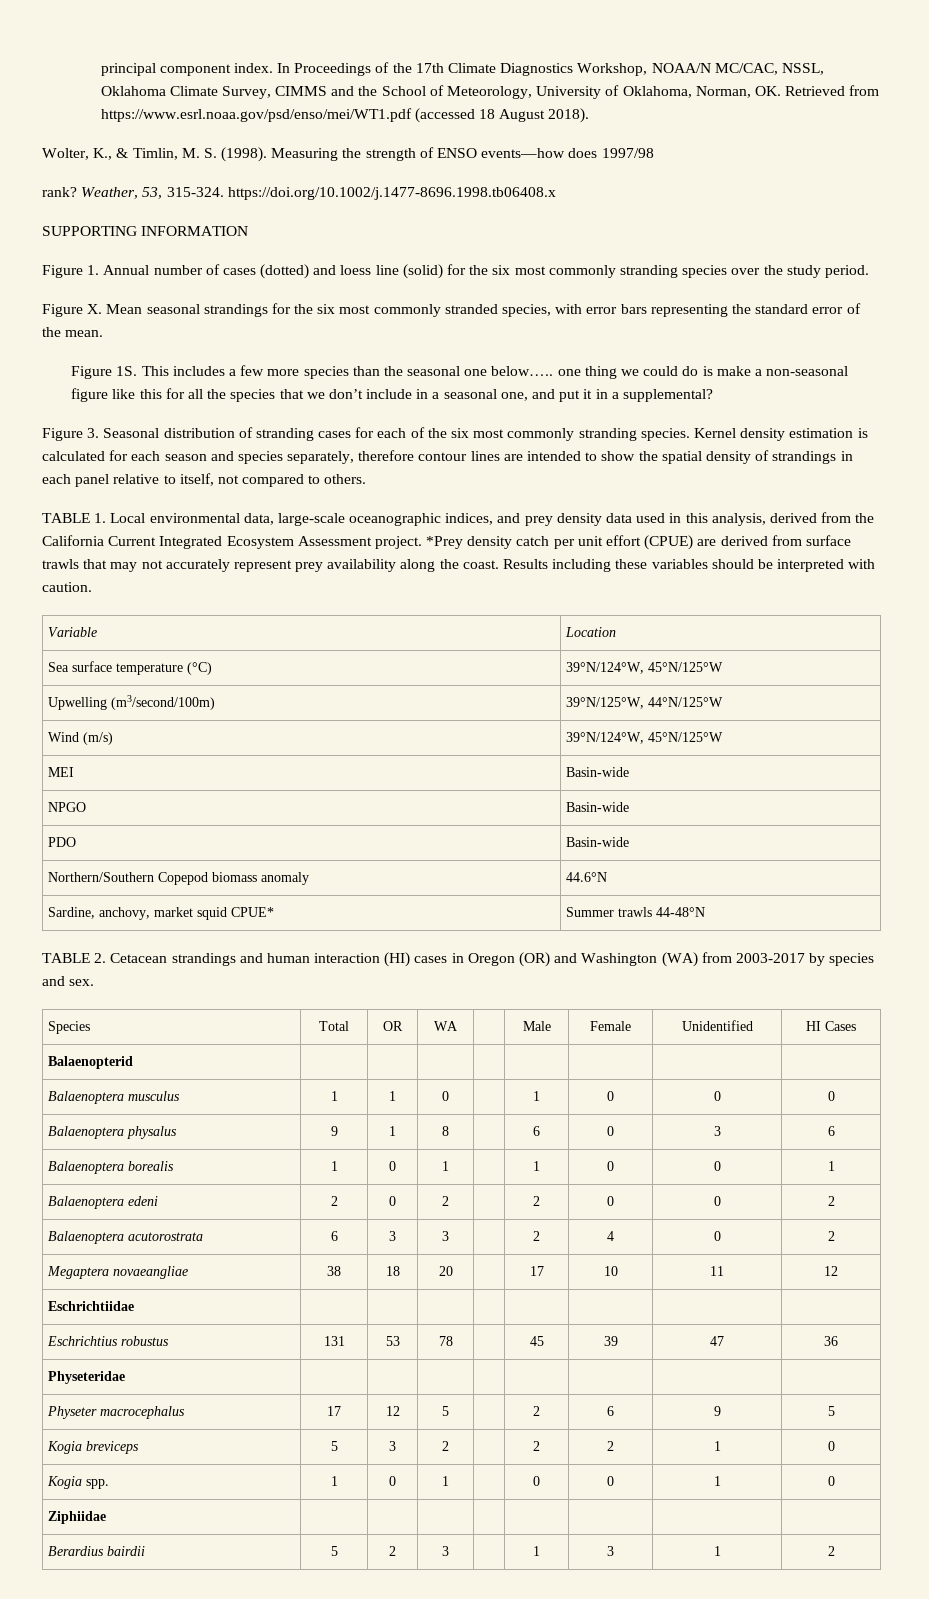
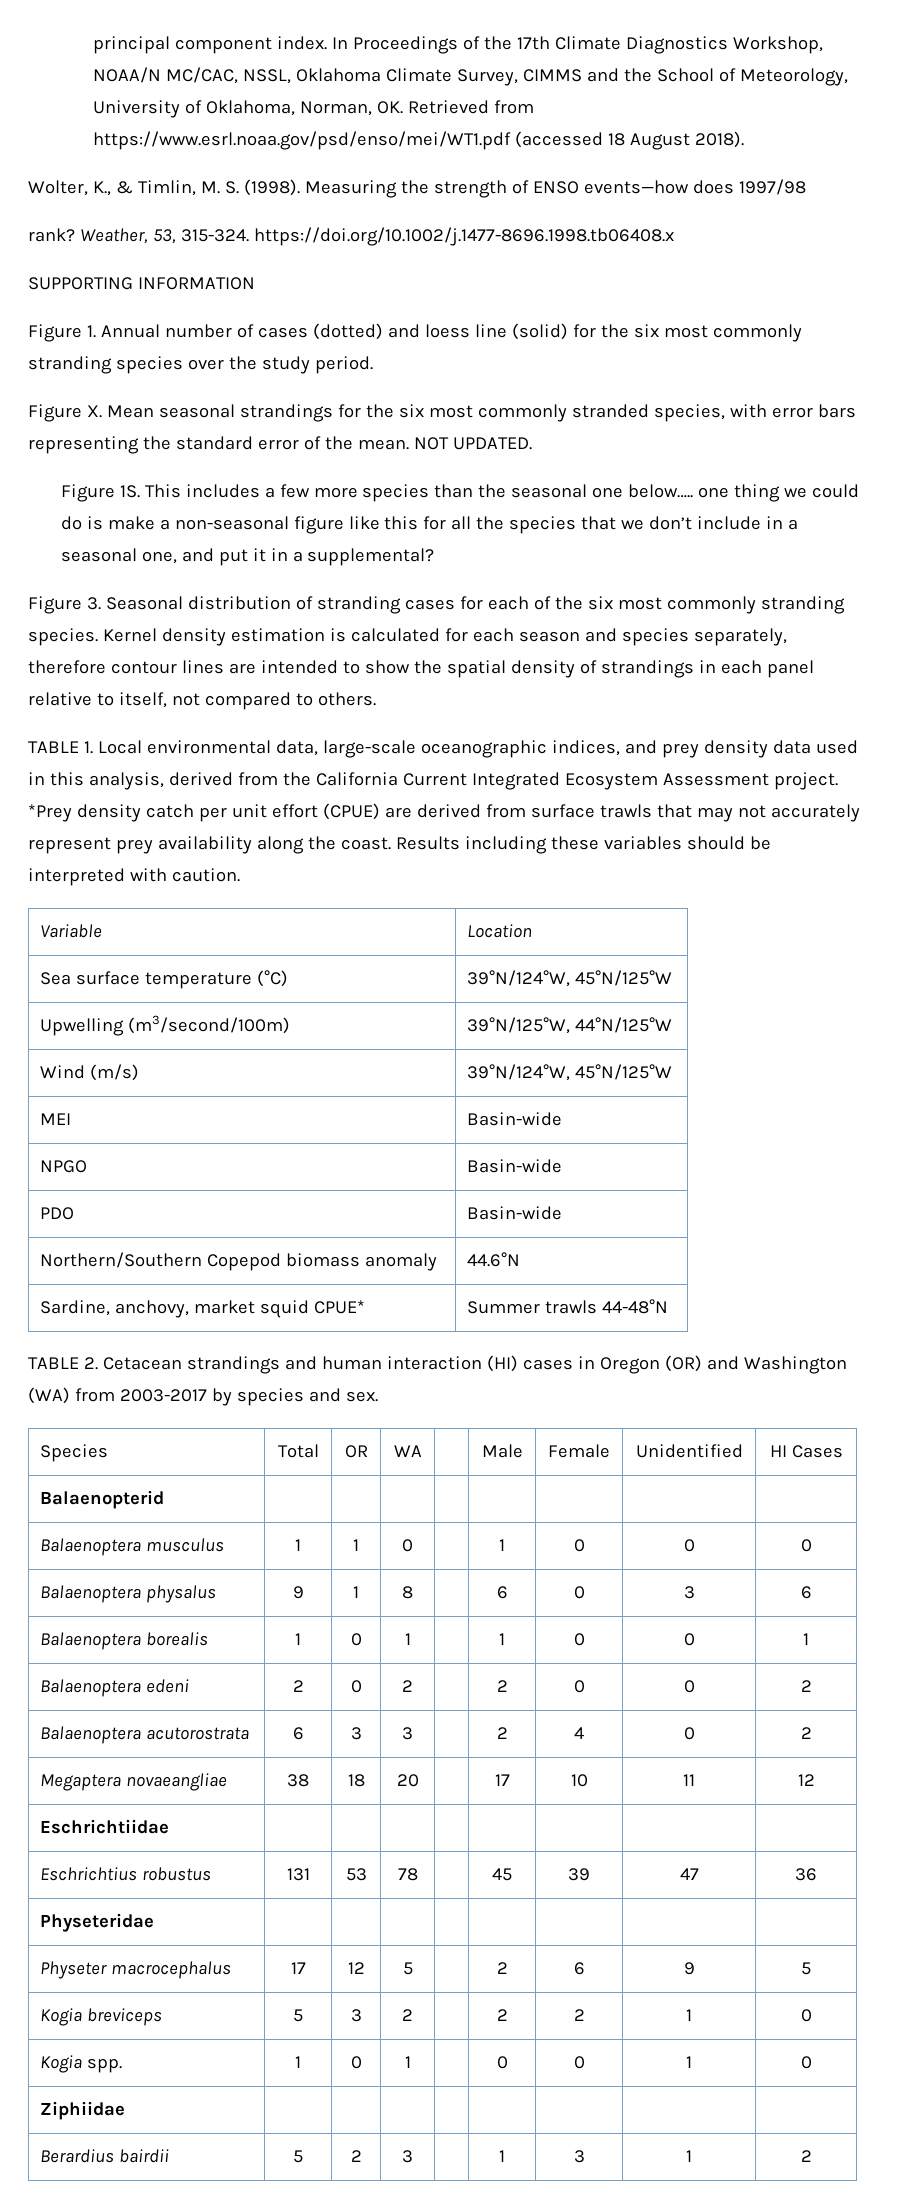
(104, 333) none -> [413,437,532,450] NOT UPDATED.

